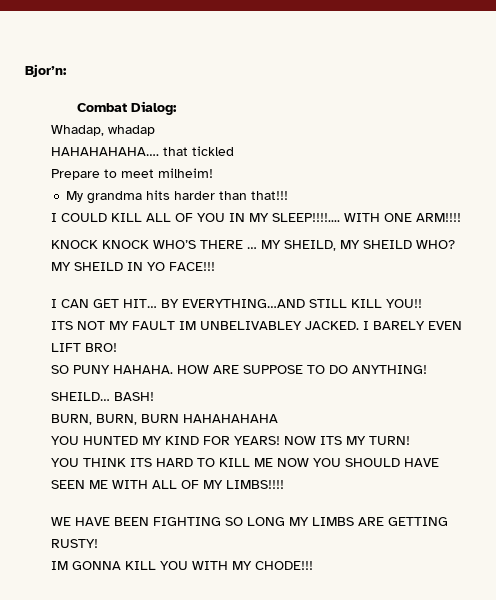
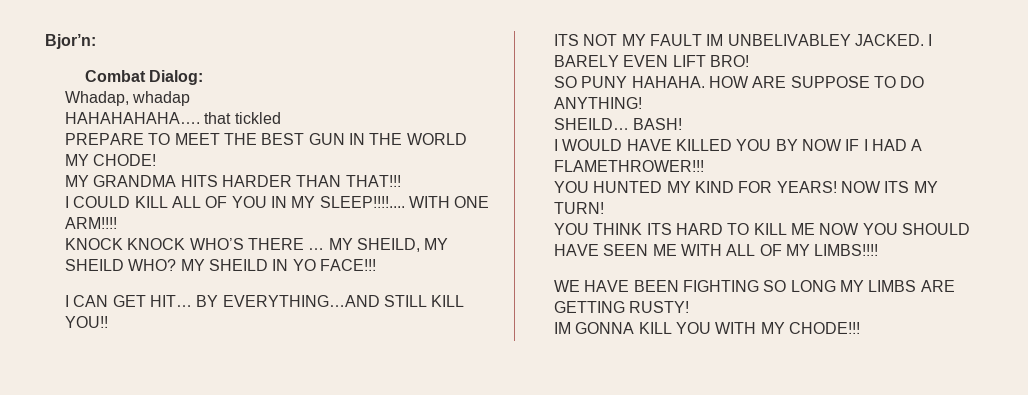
[50,168,213,180] [66,190,289,204] Prepare to meet milheim! // My grandma hits harder than that!!! -> [65,133,467,145] [65,154,157,166] [65,175,401,187] PREPARE TO MEET THE BEST GUN IN THE WORLD MY CHODE! // MY GRANDMA HITS HARDER THAN THAT!!!
[50,414,278,425] BURN, BURN, BURN HAHAHAHAHA -> [554,139,923,151] [554,160,705,172] I WOULD HAVE KILLED YOU BY NOW IF I HAD A FLAMETHROWER!!!

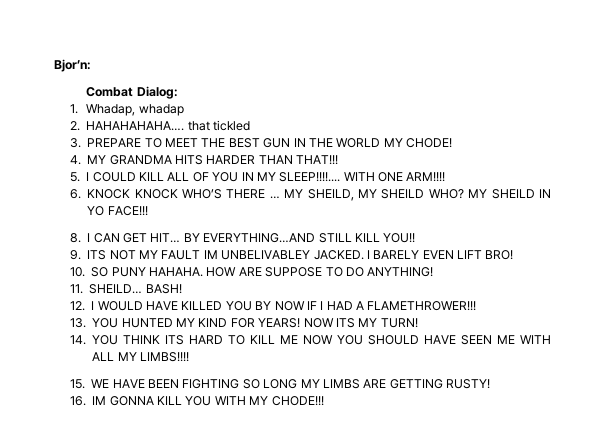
(204, 77) none -> [70,104,79,114] 1.
(191, 98) none -> [70,121,81,131] 2.
(281, 118) none -> [70,138,82,148] 3.
(157, 160) none -> [70,155,82,165] 4.
(401, 181) none -> [70,172,81,182] 5.
(118, 223) none -> [70,189,82,199] 6.
(376, 265) none -> [70,233,82,243] 8.
(109, 322) none -> [70,250,82,260] 9.
(750, 61) none -> [70,267,86,277] 10.
(643, 103) none -> [70,284,84,294] 11.
(683, 124) none -> [70,301,86,311] 12.
(705, 166) none -> [70,318,87,328] 13.
(605, 208) none -> [70,335,87,345] 14.
[759,244,782,256] OF -> (115, 356) none
(879, 250) none -> [70,379,86,389] 15.
(690, 307) none -> [70,396,87,406] 16.

